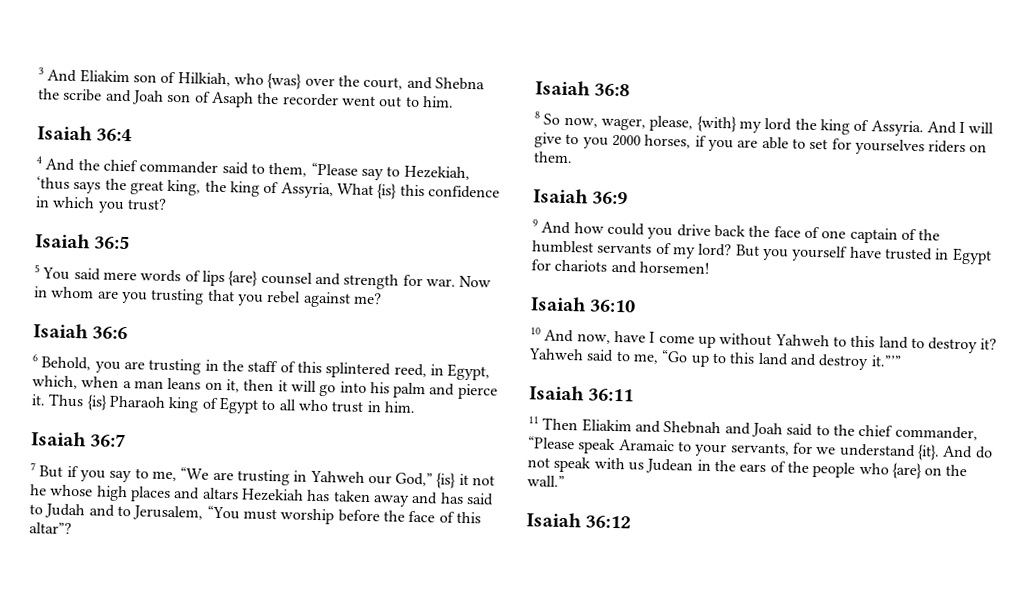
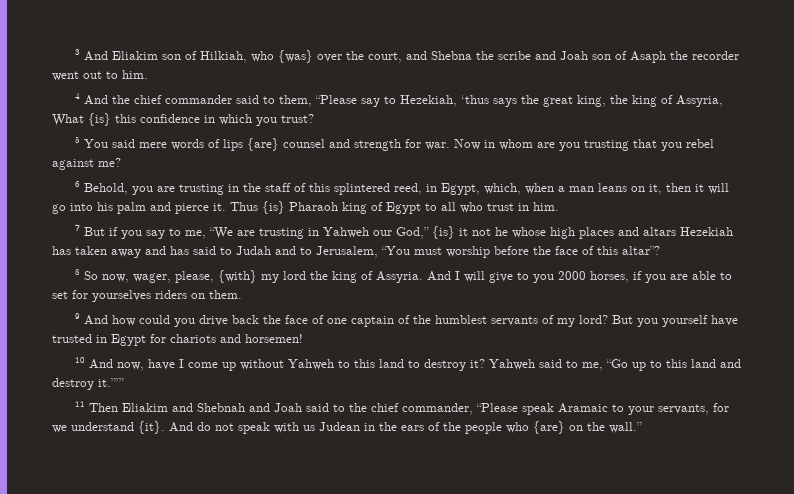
[37,125,133,142] // Isaiah 36:4 -> (148, 74) none
[35,233,131,250] // Isaiah 36:5 -> (314, 118) none
[33,323,129,340] // Isaiah 36:6 -> (121, 162) none
[31,431,127,448] // Isaiah 36:7 -> (559, 206) none
[535,80,631,97] // Isaiah 36:8 -> (660, 250) none
[533,188,629,205] // Isaiah 36:9 -> (242, 294) none
[530,296,637,313] // Isaiah 36:10 -> (303, 338) none
[529,385,635,402] // Isaiah 36:11 -> (124, 382) none
[526,512,632,529] // Isaiah 36:12 -> (642, 427) none

